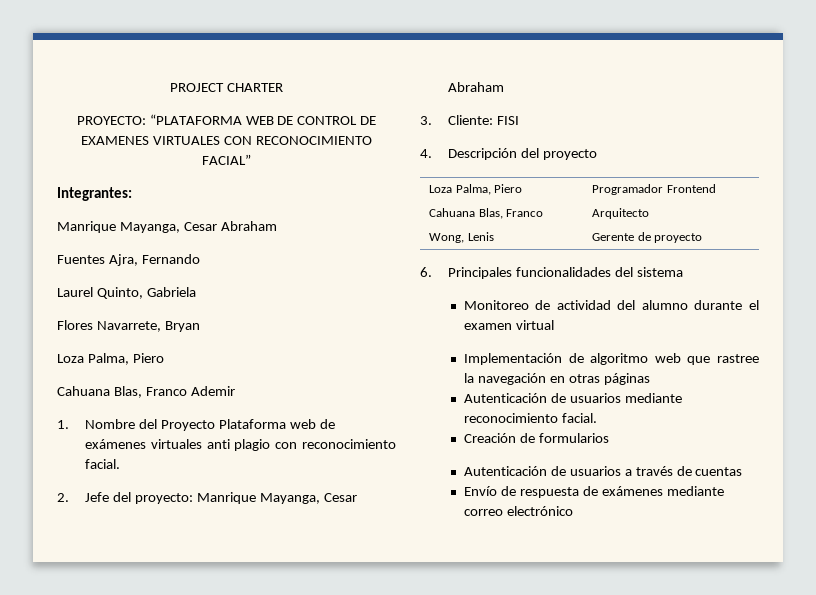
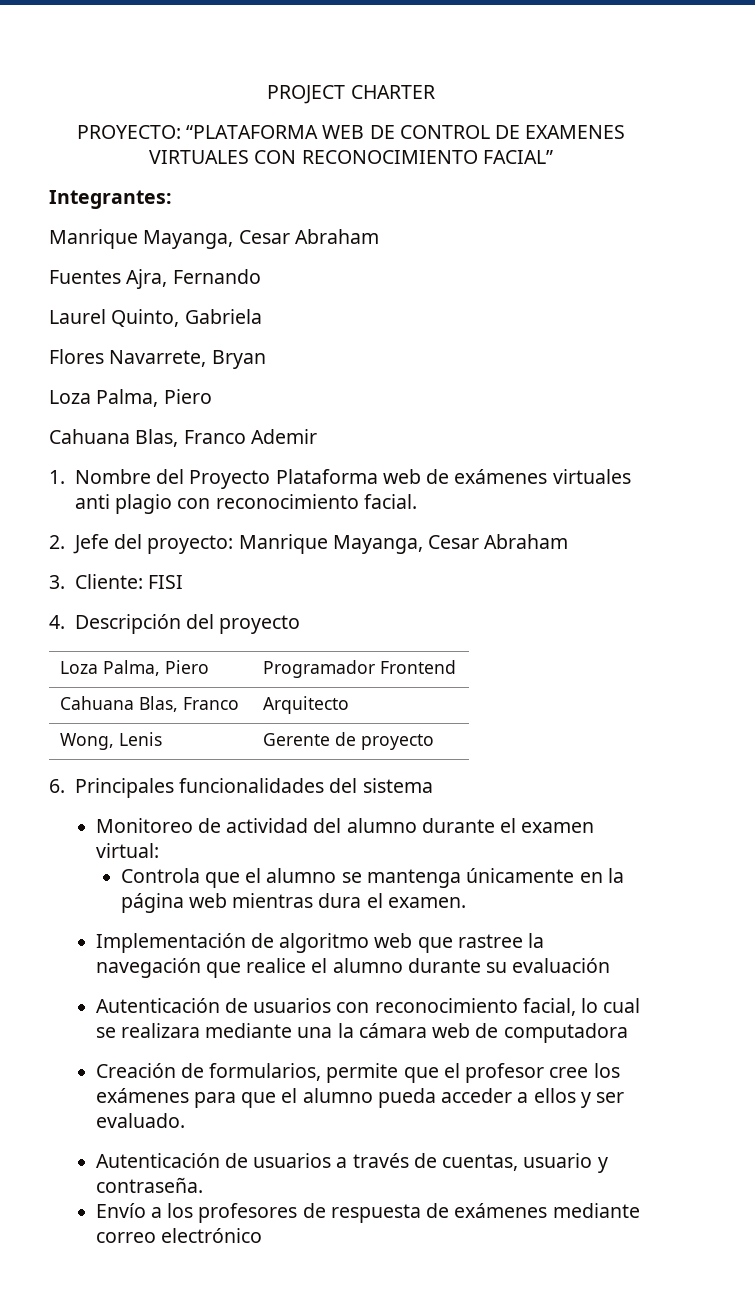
[515,320,554,330] virtual -> [95,843,159,858] [120,868,624,888] [120,893,466,913] virtual: // Controla que el alumno se mantenga únicamente en la página web mientras dura el examen.
[549,373,650,385] [463,393,682,403] [463,413,597,423] [463,433,609,443] en otras páginas // Autenticación de usuarios mediante reconocimiento facial. // Creación de formularios -> [205,958,611,978] [95,998,641,1016] [95,1023,628,1043] [95,1063,620,1083] [95,1088,625,1108] [95,1113,185,1128] que realice el alumno durante su evaluación // Autenticación de usuarios con reconocimiento facial, lo cual se realizara mediante una la cámara web de computadora // Creación de formularios, permite que el profesor cree los exámenes para que el alumno pueda acceder a ellos y ser evaluado.
[695,467,743,476] [463,486,497,496] cuentas // Envío -> [442,1153,608,1173] [95,1177,203,1193] [95,1203,298,1223] cuentas, usuario y contraseña. // Envío a los profesores

